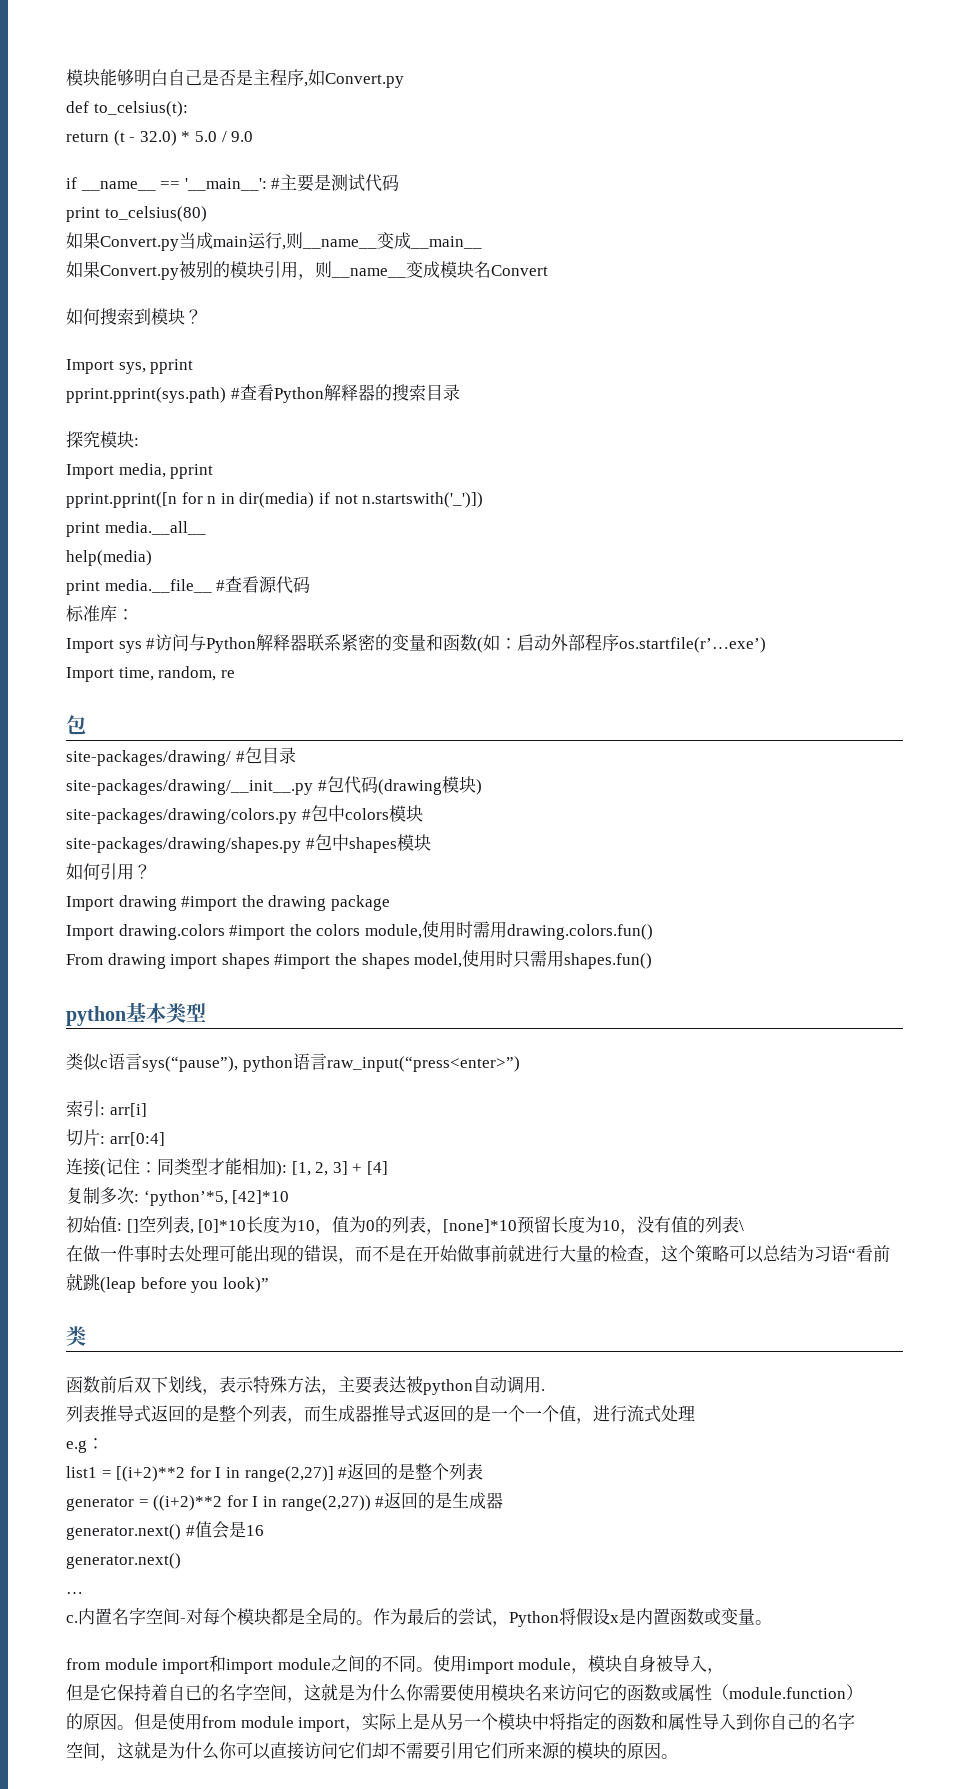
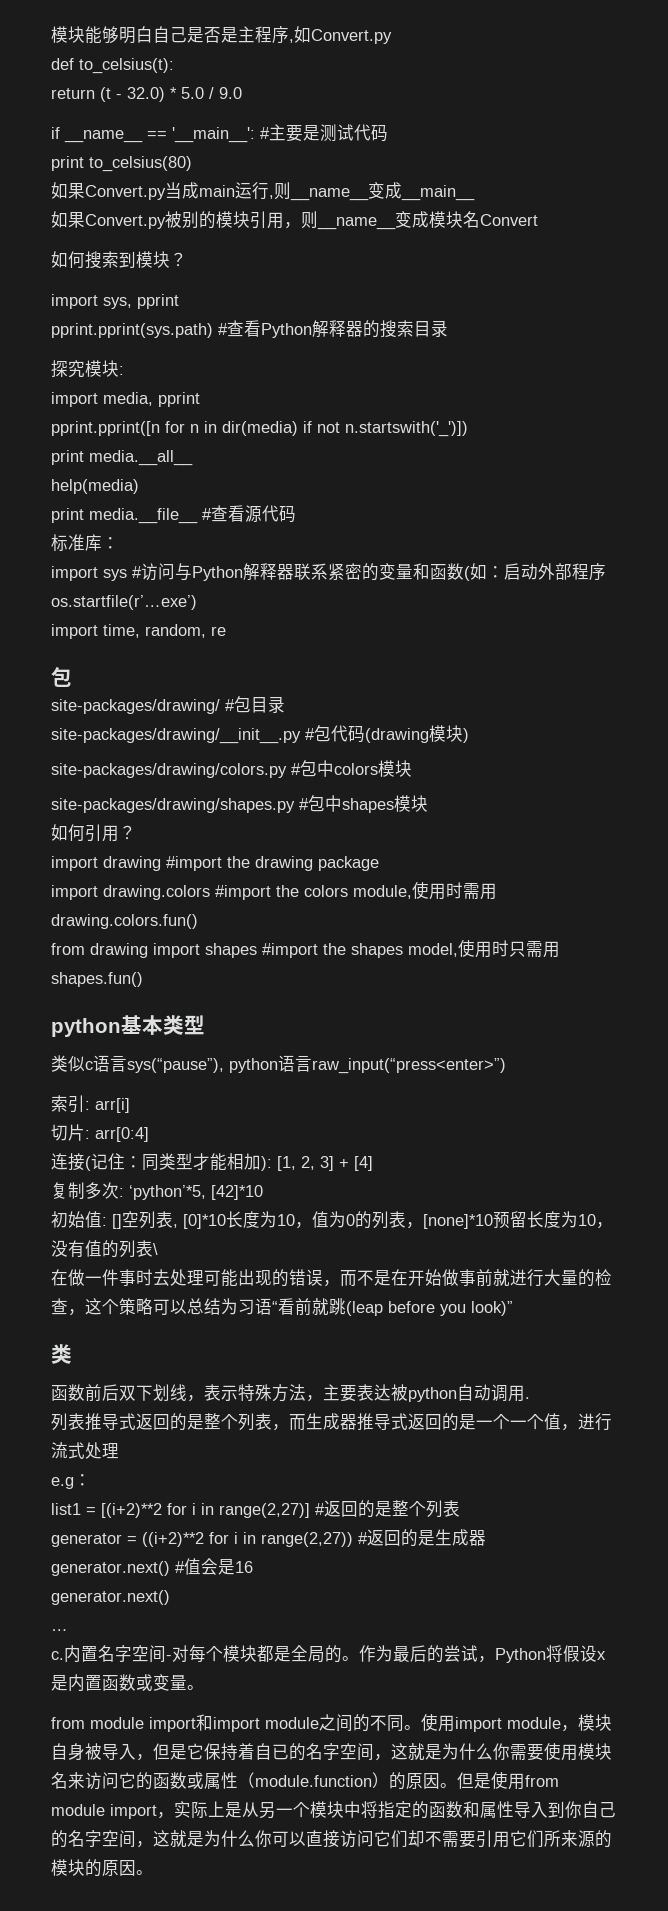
[66,359,114,374] Import -> [51,294,98,309] import
[66,464,114,479] Import -> [51,392,98,407] import
[66,638,114,653] Import -> [51,566,98,581] import
[66,667,114,682] Import -> [51,624,98,639] import
[66,896,114,911] Import -> [51,856,98,871] import
[66,925,114,940] Import -> [51,885,98,900] import
[66,954,103,965] From -> [51,943,85,955] from
[215,1467,222,1478] I -> [192,1503,196,1515] i
[252,1496,259,1507] I -> [234,1532,238,1544] i
(725, 1671) // -> (153, 1757) none
(863, 1692) // -> (389, 1780) none
(856, 1721) // -> (102, 1838) none

